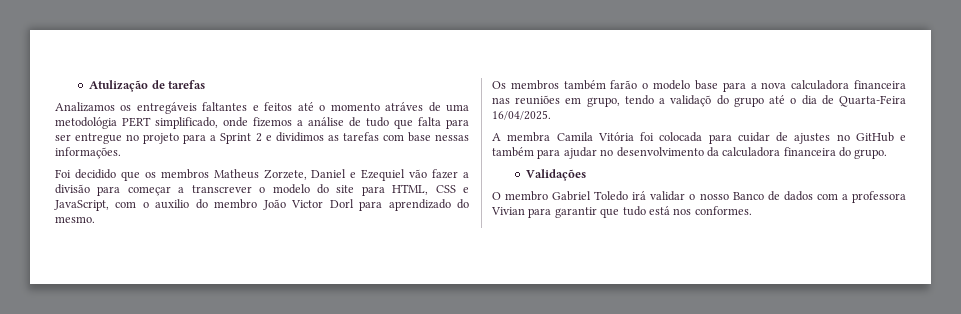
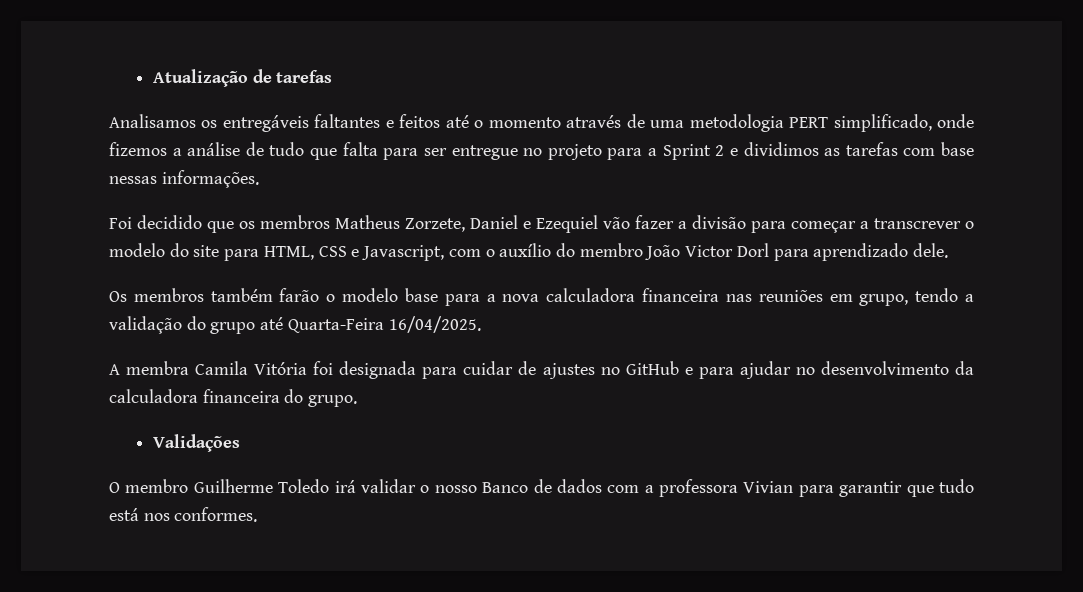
[89,80,149,92] Atulização -> [152,69,248,87] Atualização
[55,102,115,112] Analizamos -> [109,114,196,128] Analisamos
[385,102,424,111] atráves -> [566,115,622,128] através
[55,117,117,129] metodológia -> [689,114,784,132] metodologia
[54,200,109,211] JavaScript, -> [362,245,445,261] Javascript,
[155,199,190,209] auxilio -> [499,243,552,257] auxílio
[457,199,469,209] [55,216,95,223] do mesmo. -> [913,243,949,258] dele.
[670,95,712,107] validaçõ -> [109,316,182,334] validação
[790,95,834,105] o dia de -> (284, 323) none
[659,132,703,142] colocada -> [339,361,417,379] designada
[492,147,534,157] também -> (693, 371) none
[552,191,592,201] Gabriel -> [193,479,273,493] Guilherme

